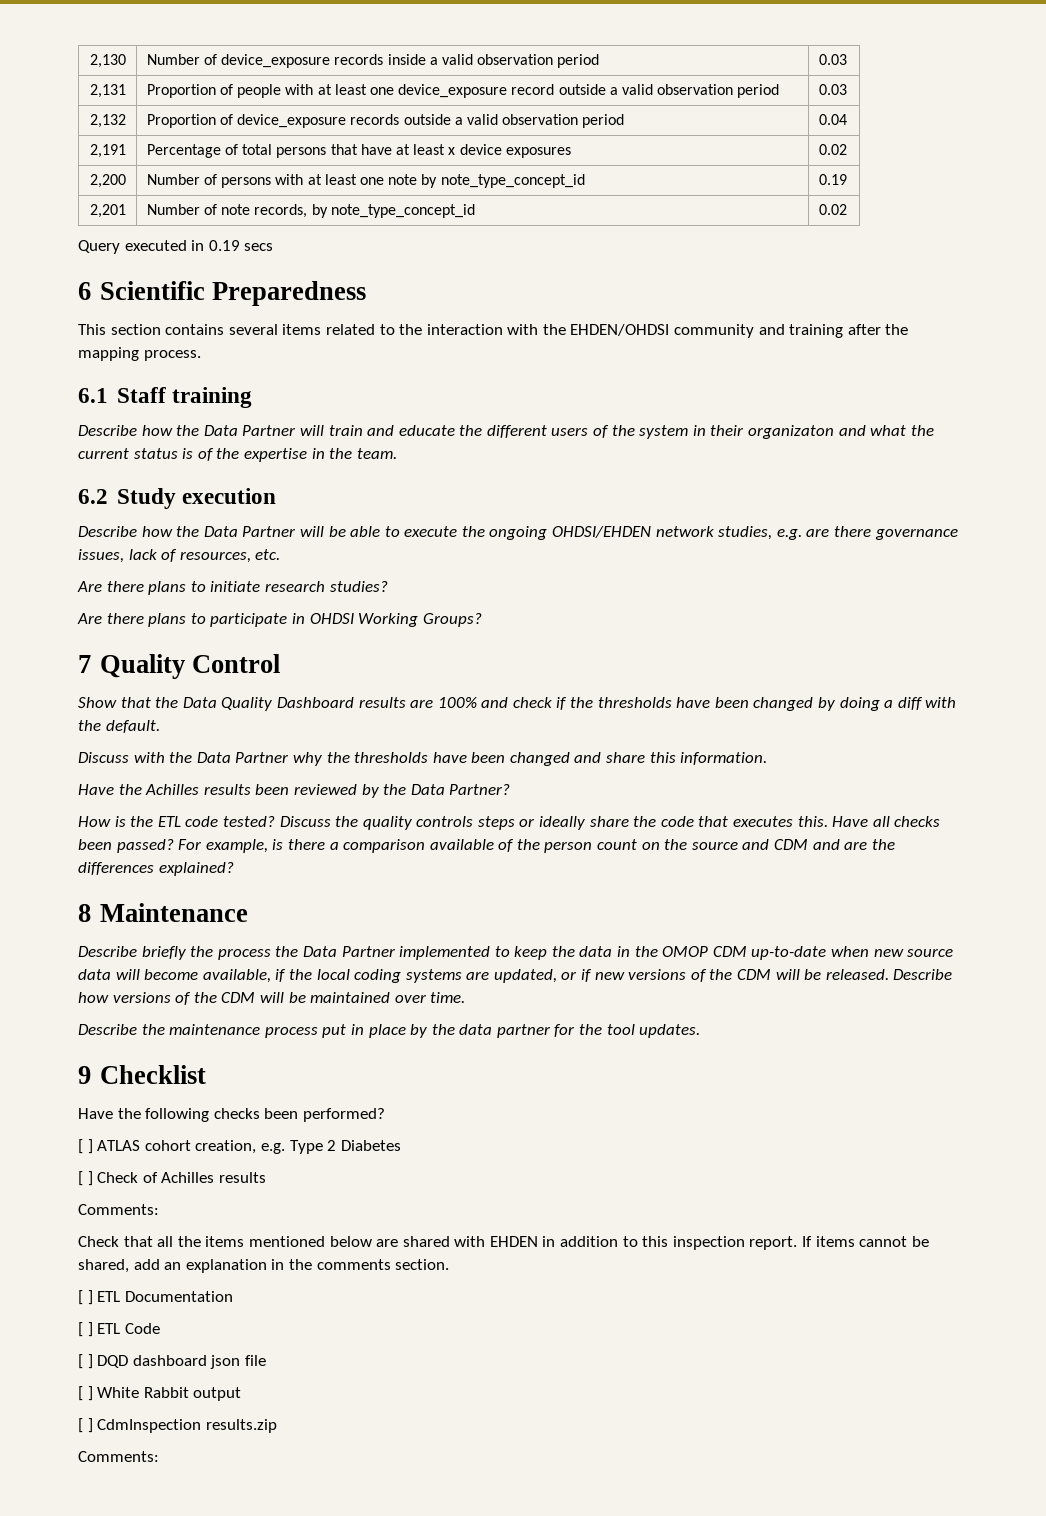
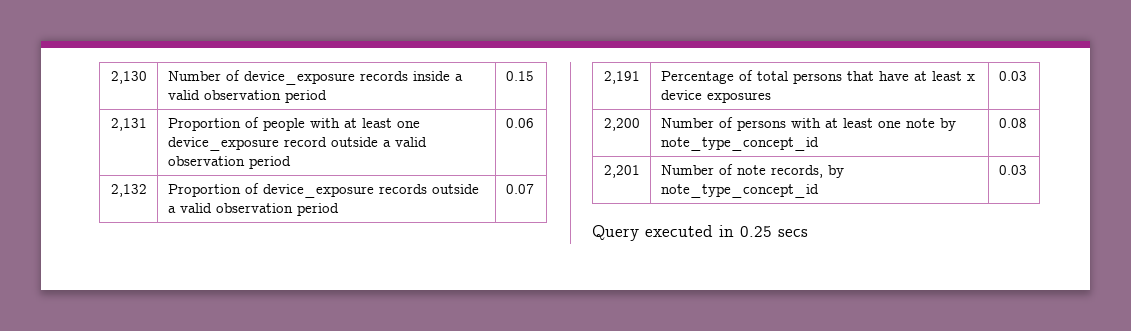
[818,54,847,65] 0.03 -> [505,71,534,81] 0.15
[818,84,847,95] 0.03 -> [505,118,534,128] 0.06
[818,114,847,125] 0.04 -> [505,184,534,194] 0.07
[818,144,847,155] 0.02 -> [998,71,1027,81] 0.03
[818,174,847,185] 0.19 -> [998,118,1027,128] 0.08
[818,204,847,215] 0.02 -> [998,165,1027,175] 0.03
[208,240,240,251] 0.19 -> [740,226,772,237] 0.25
[78,281,366,306] [78,324,909,338] [78,347,201,361] [78,387,252,408] [78,425,934,439] [78,448,397,462] [78,488,276,509] [78,526,958,540] [78,549,281,563] [77,581,388,595] [77,613,482,627] [78,654,280,679] [78,697,957,711] [78,720,160,733] [78,752,768,766] [78,784,511,798] [78,816,941,830] [78,839,895,853] [78,862,234,876] [78,903,248,922] [78,946,954,960] [78,969,953,983] [78,992,466,1005] [78,1024,701,1038] [78,1065,206,1084] [78,1108,385,1122] [78,1139,401,1154] [78,1171,266,1186] [78,1204,159,1215] [78,1236,929,1250] [78,1259,450,1273] [78,1290,233,1305] [78,1322,160,1337] [78,1354,266,1369] [78,1386,242,1401] [78,1418,277,1433] [78,1451,159,1462] // 6 Scientific Preparedness // This section contains several items related to the interaction with the EHDEN/OHDSI community and training after the mapping process. // 6.1 Staff training // Describe how the Data Partner will train and educate the different users of the system in their organizaton and what the current status is of the expertise in the team. // 6.2 Study execution // Describe how the Data Partner will be able to execute the ongoing OHDSI/EHDEN network studies, e.g. are there governance issues, lack of resources, etc. // Are there plans to initiate research studies? // Are there plans to participate in OHDSI Working Groups? // 7 Quality Control // Show that the Data Quality Dashboard results are 100% and check if the thresholds have been changed by doing a diff with the default. // Discuss with the Data Partner why the thresholds have been changed and share this information. // Have the Achilles results been reviewed by the Data Partner? // How is the ETL code tested? Discuss the quality controls steps or ideally share the code that executes this. Have all checks been passed? For example, is there a comparison available of the person count on the source and CDM and are the differences explained? // 8 Maintenance // Describe briefly the process the Data Partner implemented to keep the data in the OMOP CDM up-to-date when new source data will become available, if the local coding systems are updated, or if new versions of the CDM will be released. Describe how versions of the CDM will be maintained over time. // Describe the maintenance process put in place by the data partner for the tool updates. // 9 Checklist // Have the following checks been performed? // [ ] ATLAS cohort creation, e.g. Type 2 Diabetes // [ ] Check of Achilles results // Comments: // Check that all the items mentioned below are shared with EHDEN in addition to this inspection report. If items cannot be shared, add an explanation in the comments section. // [ ] ETL Documentation // [ ] ETL Code // [ ] DQD dashboard json file // [ ] White Rabbit output // [ ] CdmInspection results.zip // Comments: -> (808, 233) none

